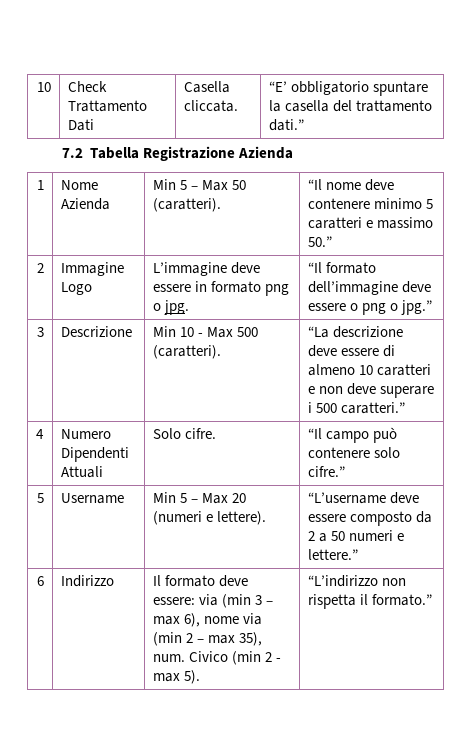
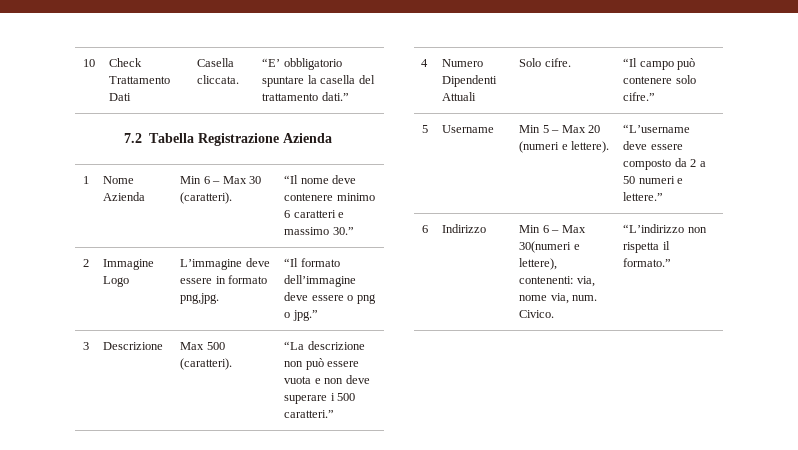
[179,180,246,191] 5 – Max 50 -> [203,176,261,184] 6 – Max 30
[425,199,433,209] 5 -> [284,210,291,218] 6
[307,236,332,247] 50.” -> [332,227,354,235] 30.”
[264,284,289,296] [152,300,189,315] png o jpg. -> [180,293,220,304] png,jpg.
[152,326,203,337] Min 10 - -> (164, 346) none
[307,345,395,357] [307,364,431,376] deve essere di almeno 10 caratteri -> [284,358,360,370] [284,376,312,384] non può essere vuota
[152,575,248,587] [152,594,273,608] [152,613,262,627] [152,632,262,646] [152,651,281,665] [152,670,200,684] Il formato deve essere: via (min 3 – max 6), nome via (min 2 – max 35), num. Civico (min 2 - max 5). -> [519,225,586,233] [519,241,580,253] [519,258,558,270] [519,276,595,287] [519,293,598,304] [519,310,555,318] Min 6 – Max 30(numeri e lettere), contenenti: via, nome via, num. Civico.

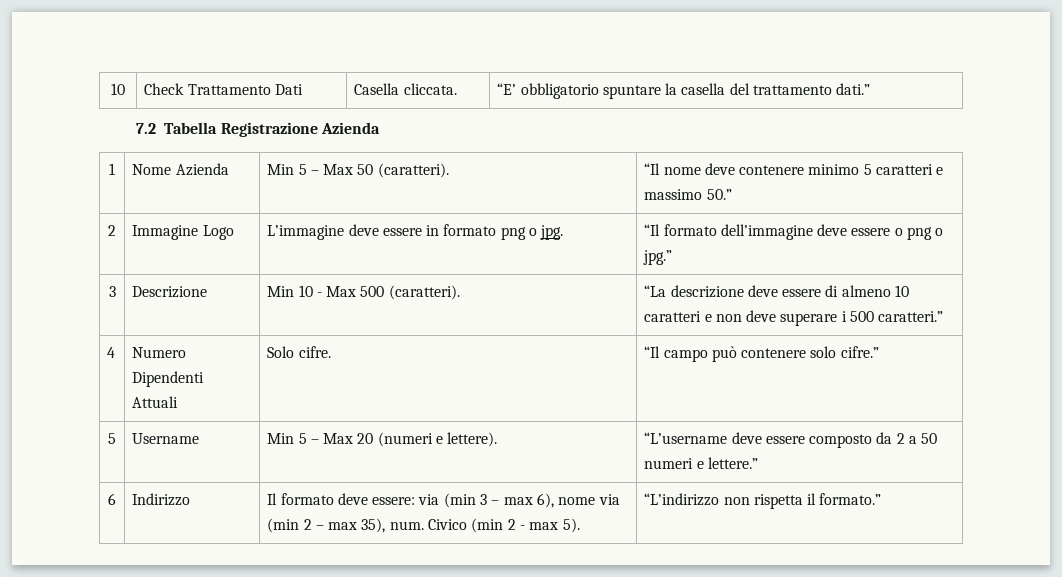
[203,176,261,184] 6 – Max 30 -> [298,164,374,175] 5 – Max 50
[284,210,291,218] 6 -> [863,164,872,175] 5
[332,227,354,235] 30.” -> [706,189,732,200] 50.”
[180,293,220,304] png,jpg. -> [500,225,564,240] png o jpg.
(164, 346) none -> [267,285,322,297] Min 10 -
[284,358,360,370] [284,376,312,384] non può essere vuota -> [747,285,910,297] [644,311,702,322] deve essere di almeno 10 caratteri
[519,225,586,233] [519,241,580,253] [519,258,558,270] [519,276,595,287] [519,293,598,304] [519,310,555,318] Min 6 – Max 30(numeri e lettere), contenenti: via, nome via, num. Civico. -> [267,493,620,508] [267,518,580,533] Il formato deve essere: via (min 3 – max 6), nome via (min 2 – max 35), num. Civico (min 2 - max 5).

